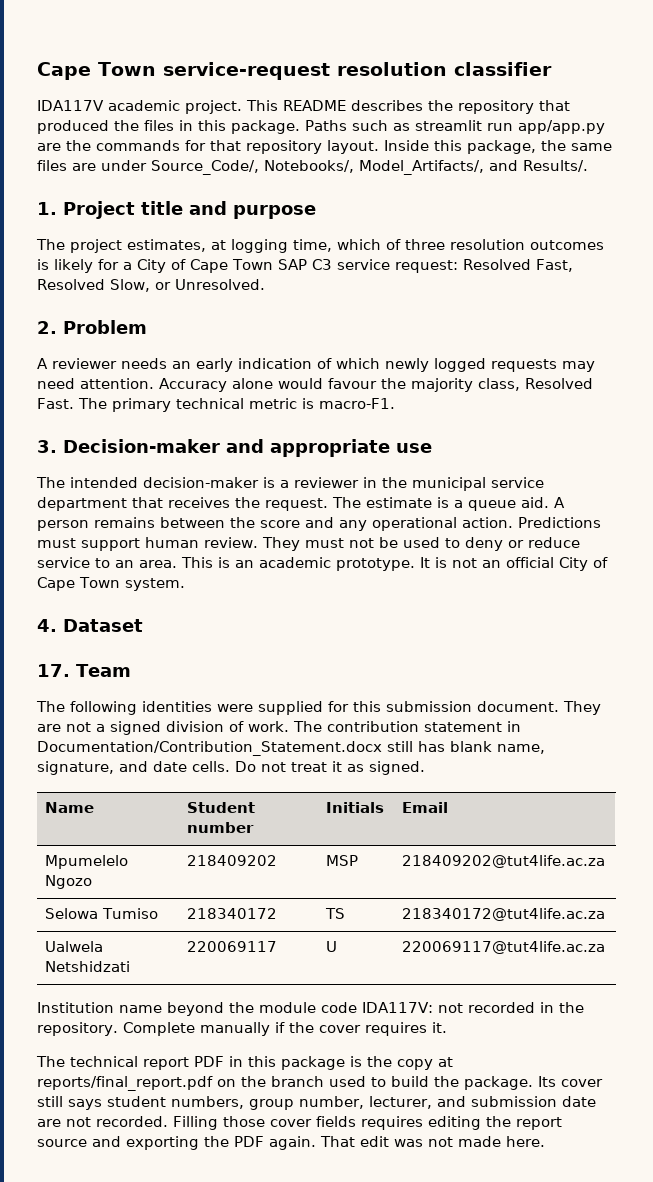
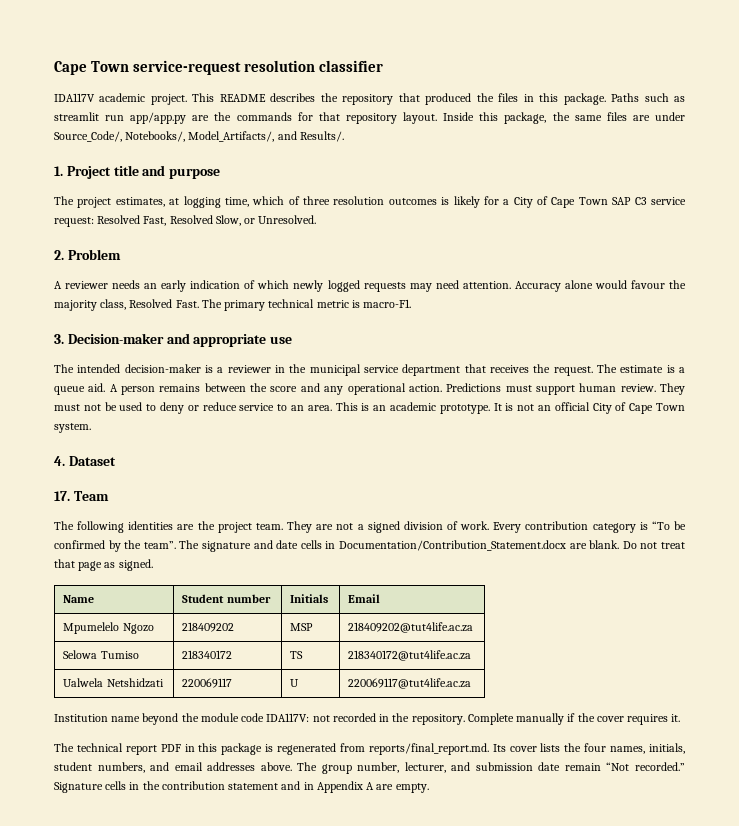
[217,701,559,715] were supplied for this submission document. -> [177,521,283,533] are the project team.
[293,721,521,732] [37,741,545,756] [37,761,230,775] The contribution statement in Documentation/Contribution_Statement.docx still has blank name, signature, and date cells. -> [493,521,686,533] [54,540,620,552] Every contribution category is “To be confirmed by the team”. The signature and date cells in Documentation/Contribution_Statement.docx are blank.
[332,761,342,772] it -> [54,559,103,571] that page
[367,1056,453,1070] [37,1076,603,1091] [37,1096,244,1110] the copy at reports/final_report.pdf on the branch used to build the package. Its cover still says student numbers, -> [277,743,685,755] [54,762,318,773] regenerated from reports/final_report.md. Its cover lists the four names, initials, student numbers, and email addresses above. The
[37,1116,562,1130] [37,1136,545,1150] are not recorded. Filling those cover fields requires editing the report source and exporting the PDF again. That edit was not made here. -> [564,762,685,771] [54,781,429,793] remain “Not recorded.” Signature cells in the contribution statement and in Appendix A are empty.

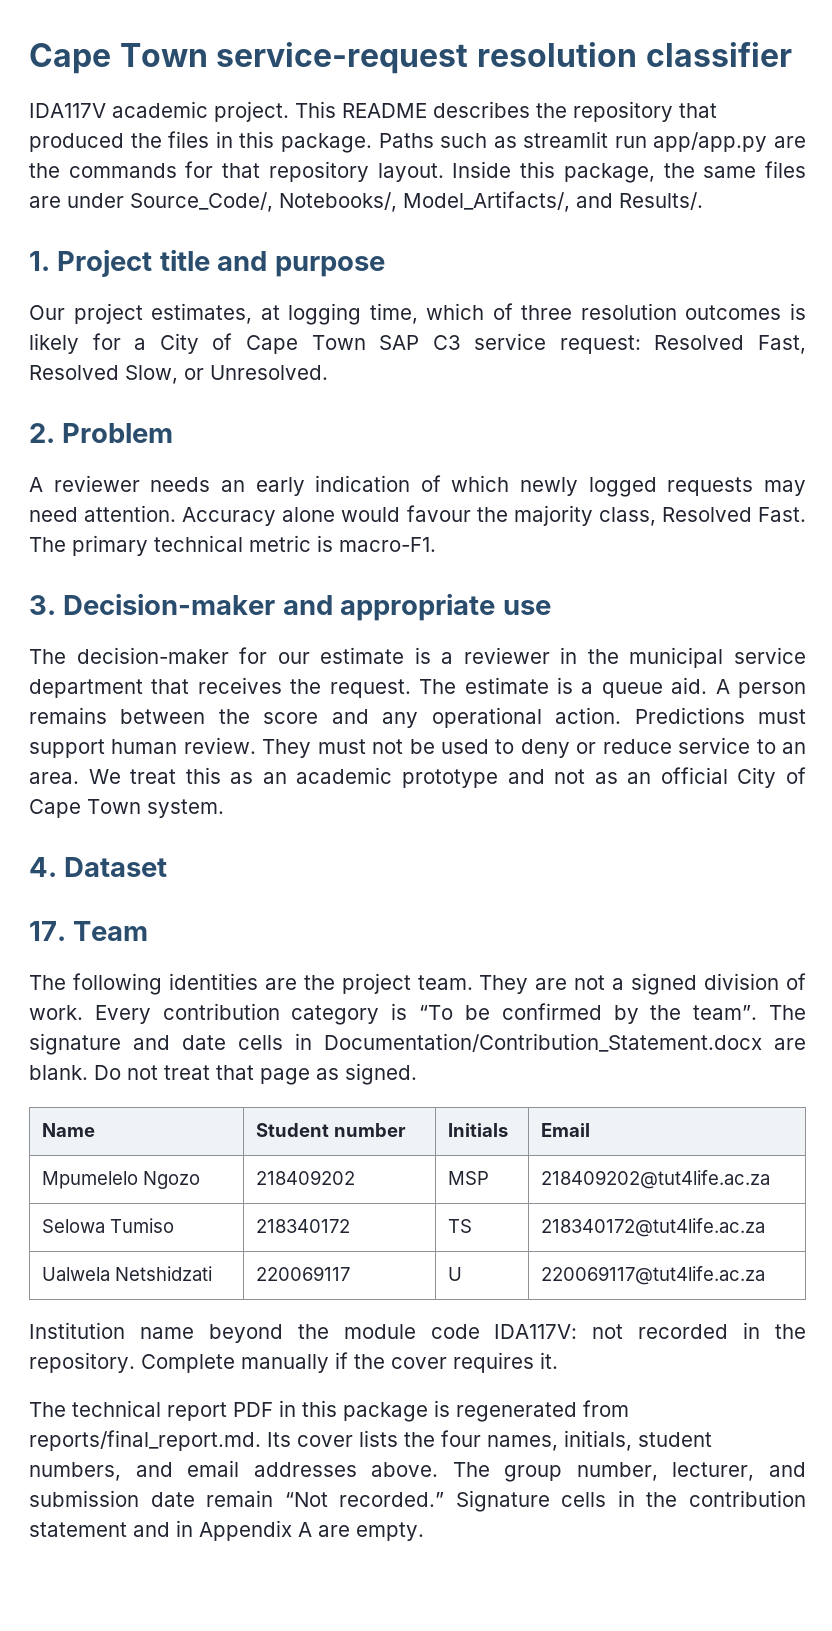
[54,196,74,205] The -> [29,305,65,320] Our
[77,364,201,373] intended decision-maker -> [76,647,405,664] decision-maker for our estimate
[335,402,535,414] This is an academic prototype. It is not -> [88,767,618,788] We treat this as an academic prototype and not as

